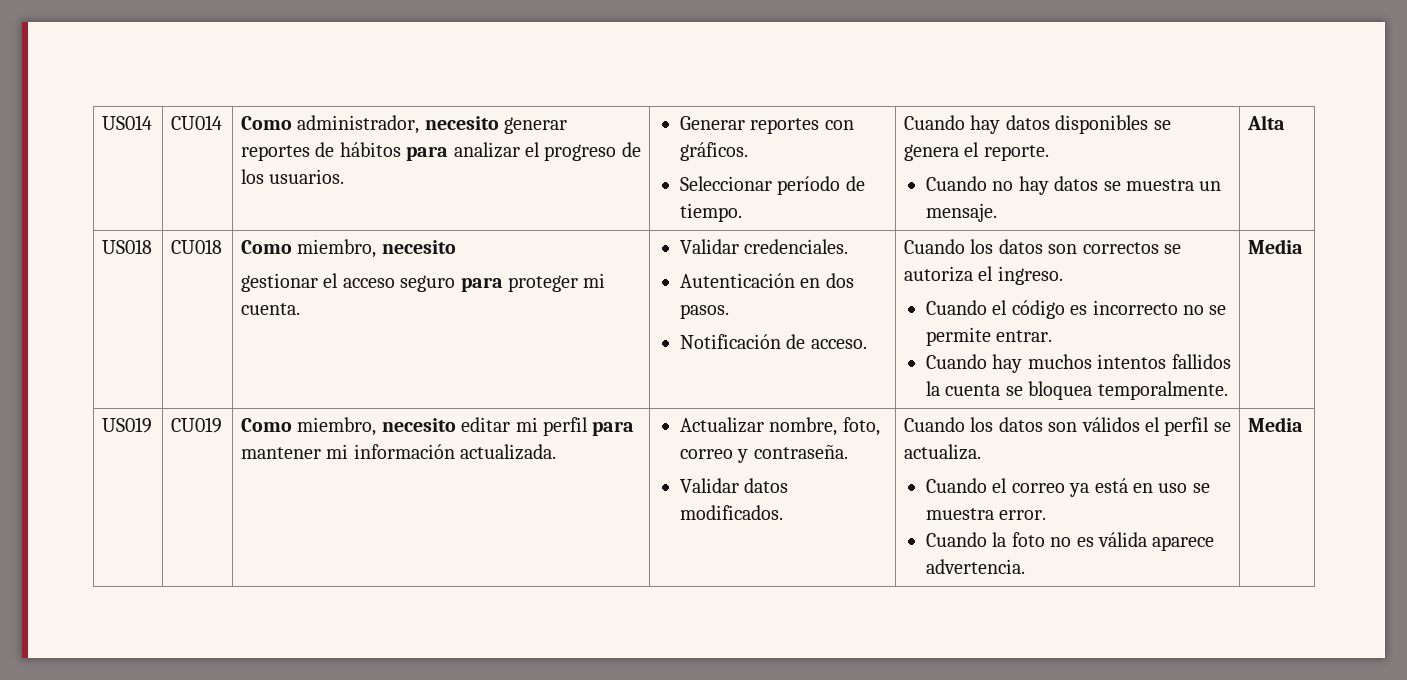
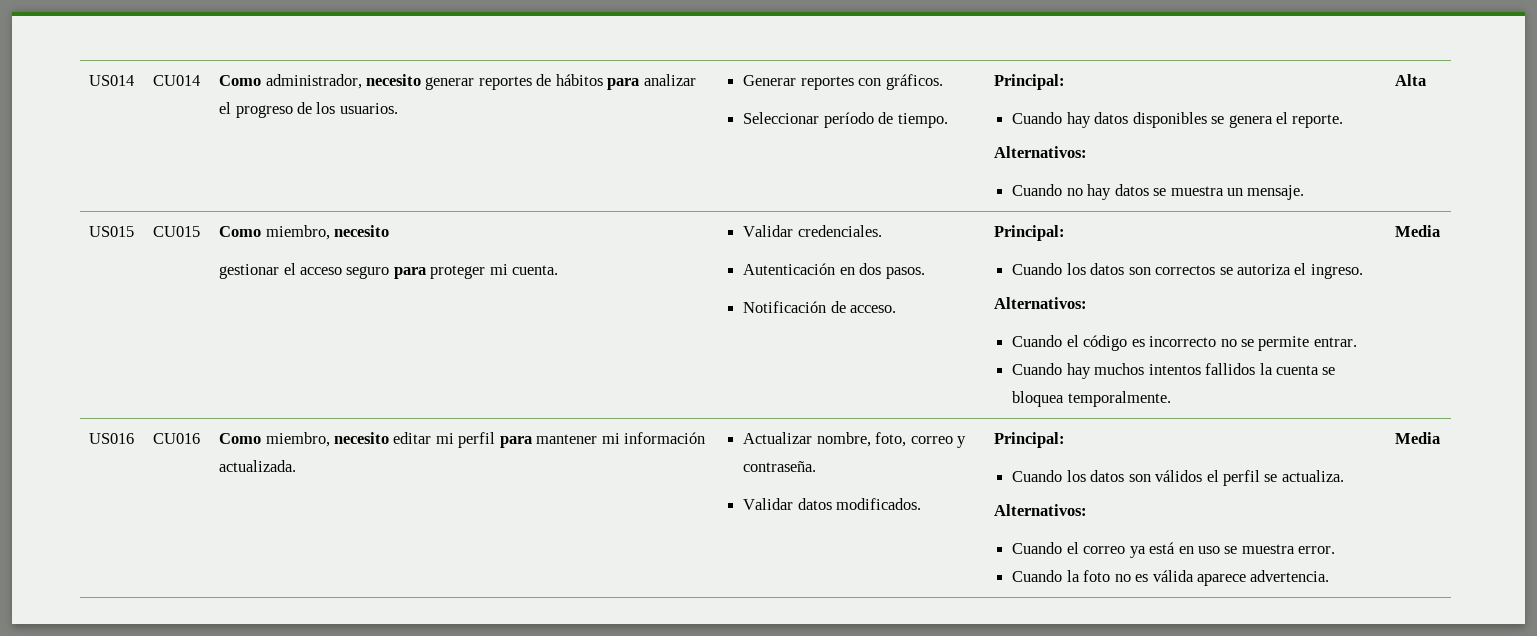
(743, 212) none -> [994,74,1066,90] Principal: //
(1049, 153) none -> [994,146,1088,158] // Alternativos:
[102,239,153,254] [171,239,223,254] US018 | CU018 -> [89,226,135,237] [153,226,201,237] US015 | CU015
(867, 344) none -> [994,225,1066,241] Principal: //
(1063, 275) none -> [994,297,1088,309] // Alternativos:
[102,417,153,433] [171,417,223,433] US019 | CU019 -> [89,433,135,444] [153,433,201,444] US016 | CU016
(784, 512) none -> [994,432,1066,448] Principal: //
(982, 452) none -> [994,504,1088,516] // Alternativos:

